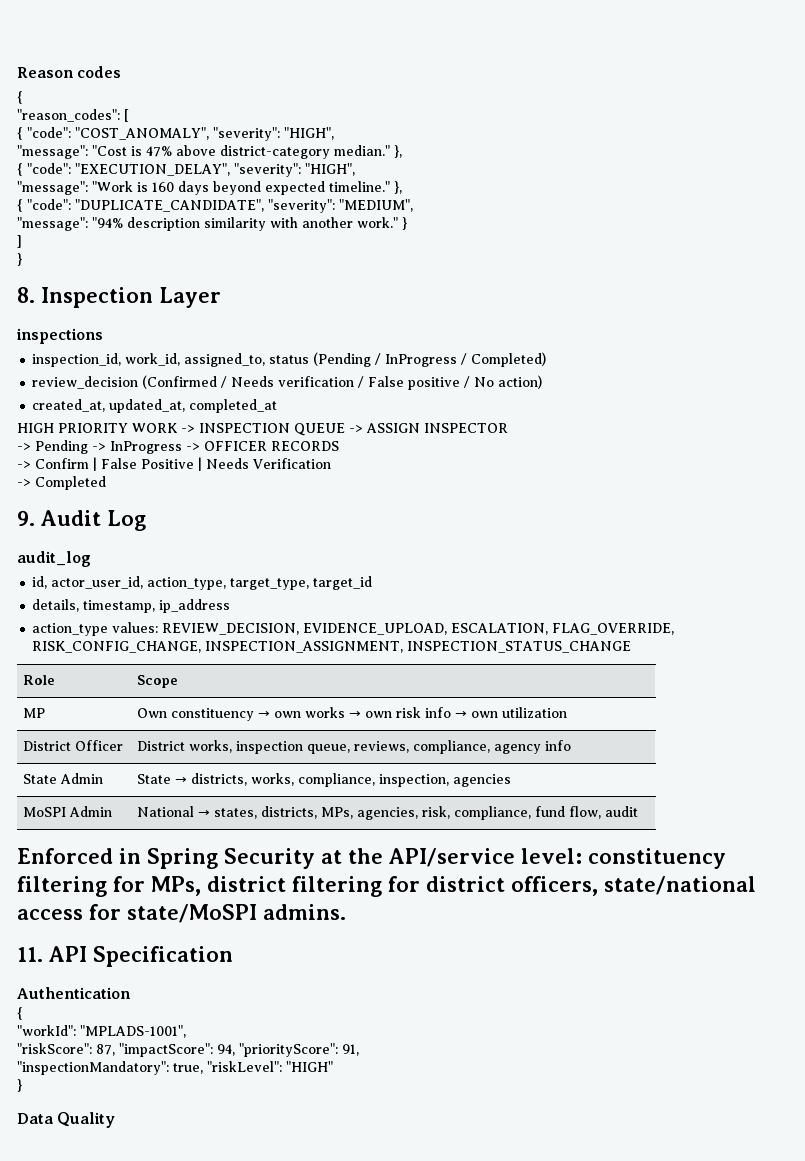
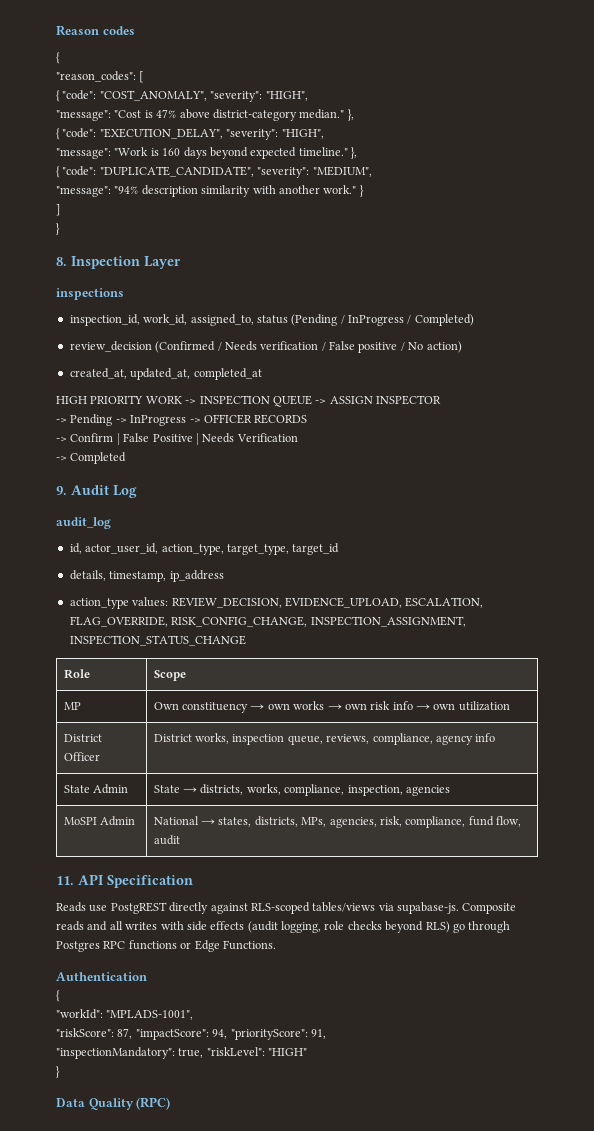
[17,848,726,869] [17,876,756,897] [17,904,346,923] [17,946,233,967] Enforced in Spring Security at the API/service level: constituency filtering for MPs, district filtering for district officers, state/national access for state/MoSPI admins. // 11. API Specification -> [56,874,193,888] [56,902,517,914] [56,921,511,933] [56,940,276,952] 11. API Specification // Reads use PostgREST directly against RLS-scoped tables/views via supabase-js. Composite reads and all writes with side effects (audit logging, role checks beyond RLS) go through Postgres RPC functions or Edge Functions.
(116, 1120) none -> [136,1097,171,1110] (RPC)

